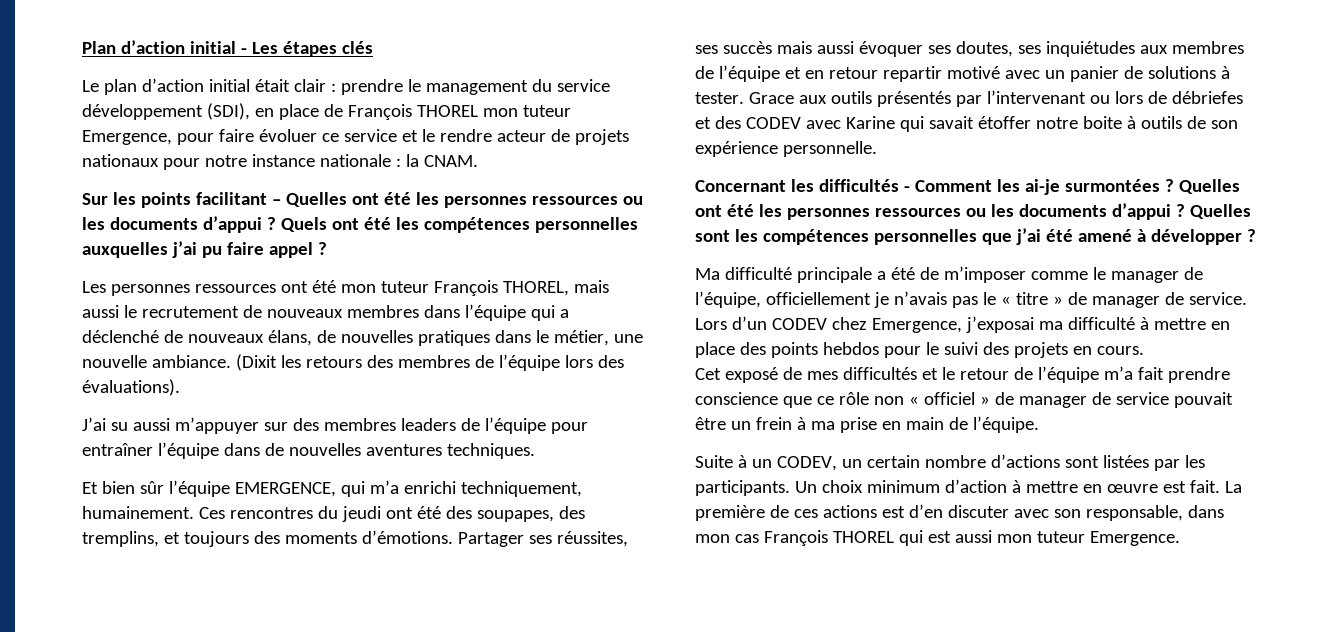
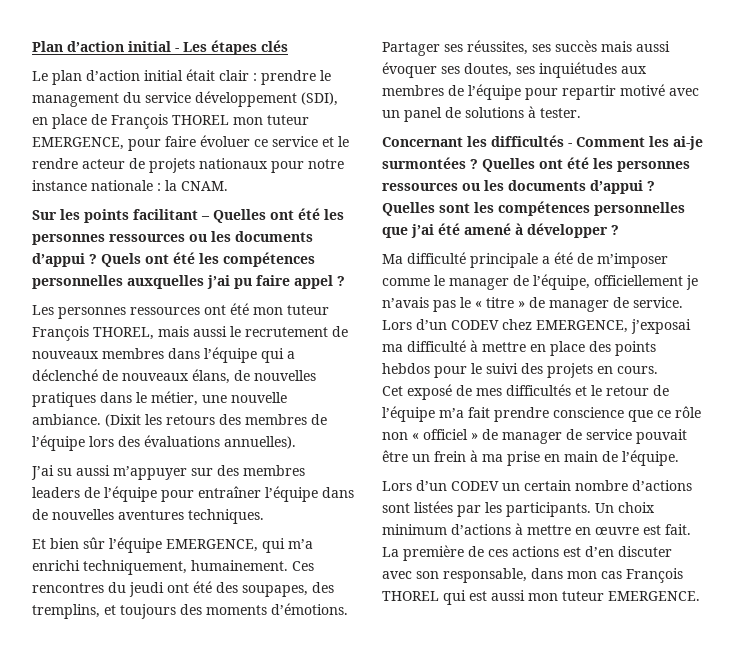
[82,130,172,145] Emergence, -> [32,137,124,150] EMERGENCE,
[82,379,180,396] évaluations). -> [144,435,296,449] évaluations annuelles).
[784,67,878,79] et en retour -> [525,88,558,100] pour
[1069,66,1119,82] panier -> [404,107,442,122] panel
[748,90,1243,107] [695,116,1238,132] [695,141,877,157] Grace aux outils présentés par l’intervenant ou lors de débriefes et des CODEV avec Karine qui savait étoffer notre boite à outils de son expérience personnelle. -> (581, 113) none
[871,318,962,333] Emergence, -> [536,320,628,333] EMERGENCE,
[695,455,837,471] Suite à un CODEV, -> [382,480,499,491] Lors d’un CODEV
[944,479,1007,493] d’action -> [451,524,511,535] d’actions
[1089,531,1180,546] Emergence. -> [608,591,700,601] EMERGENCE.

